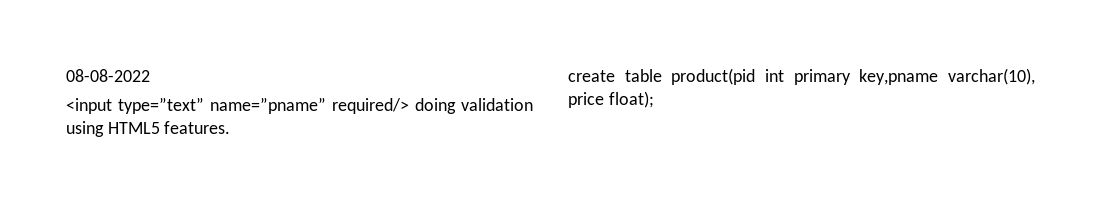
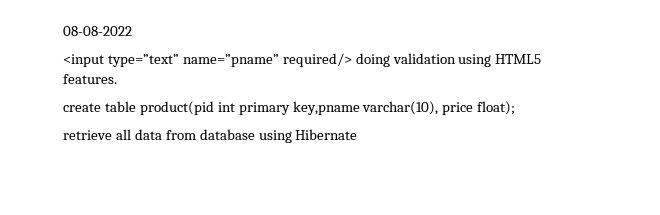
(654, 99) none -> [63,129,358,143] // retrieve all data from database using Hibernate

